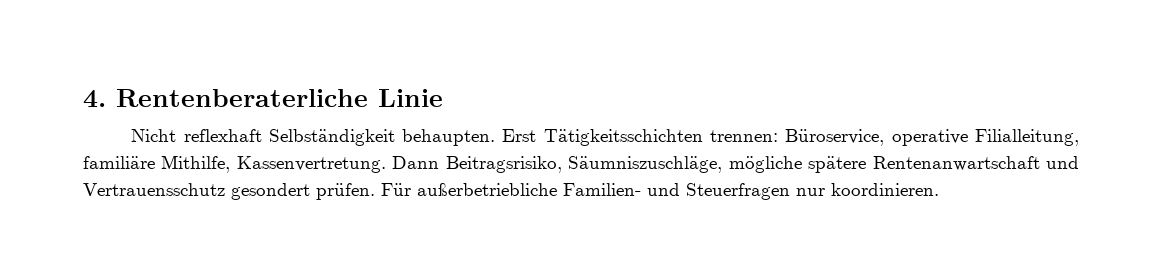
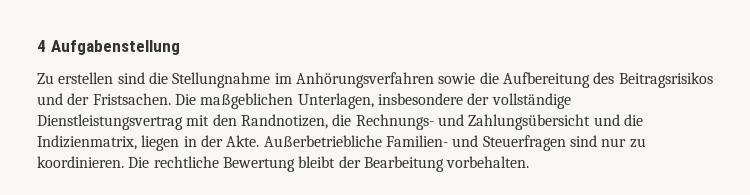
[83,89,443,108] [131,129,1080,146] [83,155,1079,173] [83,183,939,200] 4. Rentenberaterliche Linie // Nicht reflexhaft Selbständigkeit behaupten. Erst Tätigkeitsschichten trennen: Büroservice, operative Filialleitung, familiäre Mithilfe, Kassenvertretung. Dann Beitragsrisiko, Säumniszuschläge, mögliche spätere Rentenanwartschaft und Vertrauensschutz gesondert prüfen. Für außerbetriebliche Familien- und Steuerfragen nur koordinieren. -> [37,40,180,55] [37,72,713,88] [37,93,571,109] [37,114,643,130] [37,135,646,151] [37,156,530,172] 4 Aufgabenstellung // Zu erstellen sind die Stellungnahme im Anhörungsverfahren sowie die Aufbereitung des Beitragsrisikos und der Fristsachen. Die maßgeblichen Unterlagen, insbesondere der vollständige Dienstleistungsvertrag mit den Randnotizen, die Rechnungs- und Zahlungsübersicht und die Indizienmatrix, liegen in der Akte. Außerbetriebliche Familien- und Steuerfragen sind nur zu koordinieren. Die rechtliche Bewertung bleibt der Bearbeitung vorbehalten.

